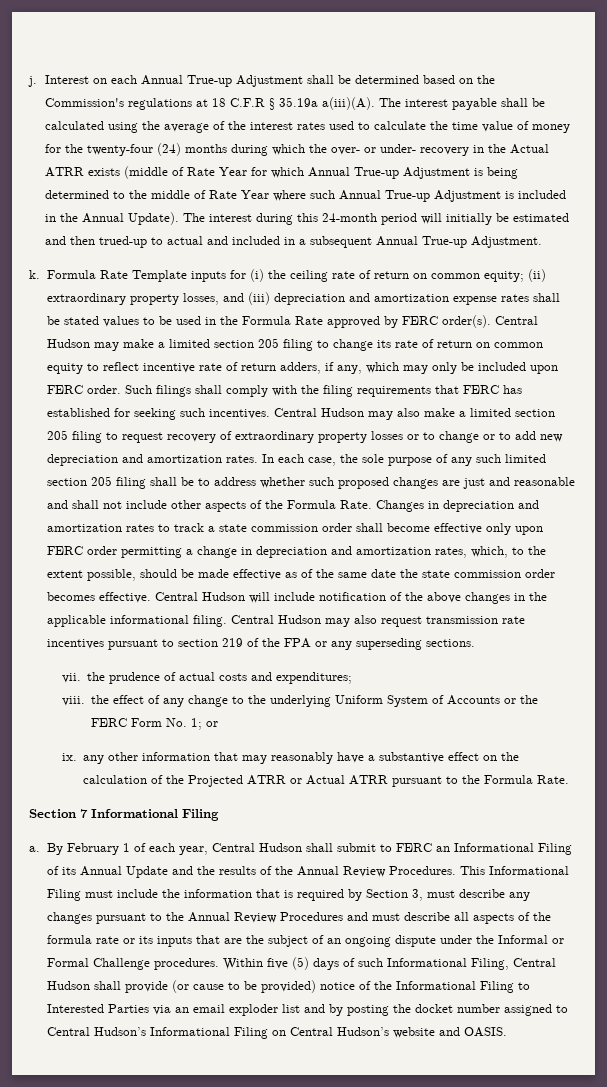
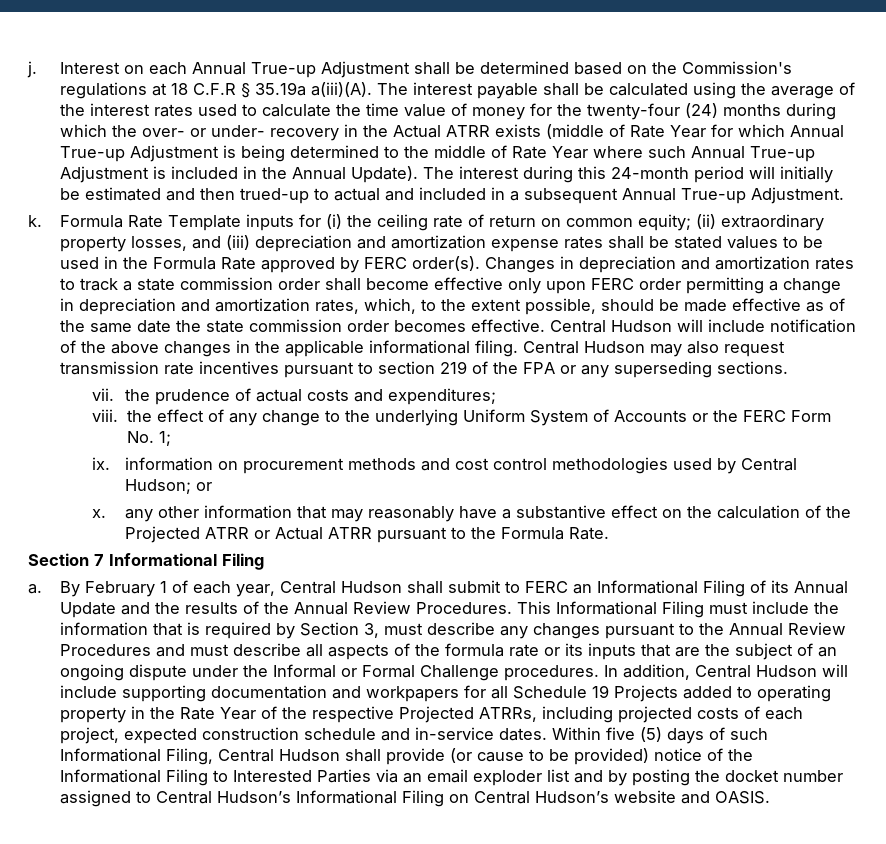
[494,316,538,325] [46,338,543,351] [46,362,558,374] [46,385,522,397] [46,408,555,420] [46,430,563,443] [46,454,546,466] [46,476,575,489] [46,500,372,512] Central Hudson may make a limited section 205 filing to change its rate of return on common equity to reflect incentive rate of return adders, if any, which may only be included upon FERC order. Such filings shall comply with the filing requirements that FERC has established for seeking such incentives. Central Hudson may also make a limited section 205 filing to request recovery of extraordinary property losses or to change or to add new depreciation and amortization rates. In each case, the sole purpose of any such limited section 205 filing shall be to address whether such proposed changes are just and reasonable and shall not include other aspects of the Formula Rate. -> (481, 263) none
(203, 724) none -> [92,457,797,474] [124,479,191,494] // ix. information on procurement methods and cost control methodologies used by Central Hudson;
[61,753,77,761] ix. -> [92,509,107,518] x.
(219, 964) none -> [604,664,849,680] [60,685,832,702] [60,706,804,723] [60,727,548,744] In addition, Central Hudson will include supporting documentation and workpapers for all Schedule 19 Projects added to operating property in the Rate Year of the respective Projected ATRRs, including projected costs of each project, expected construction schedule and in-service dates.

